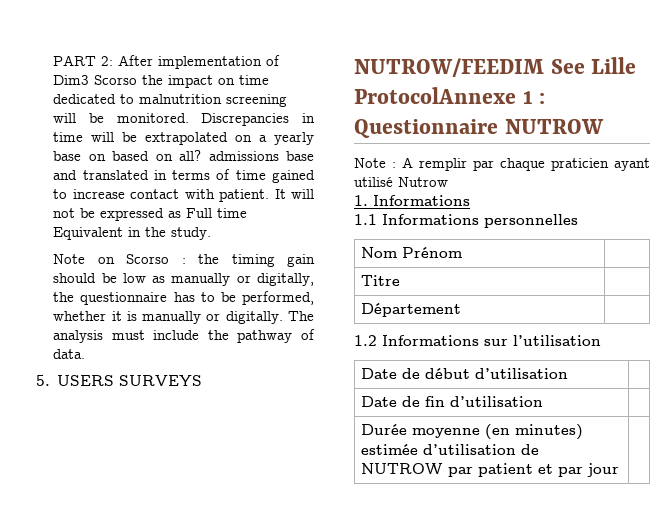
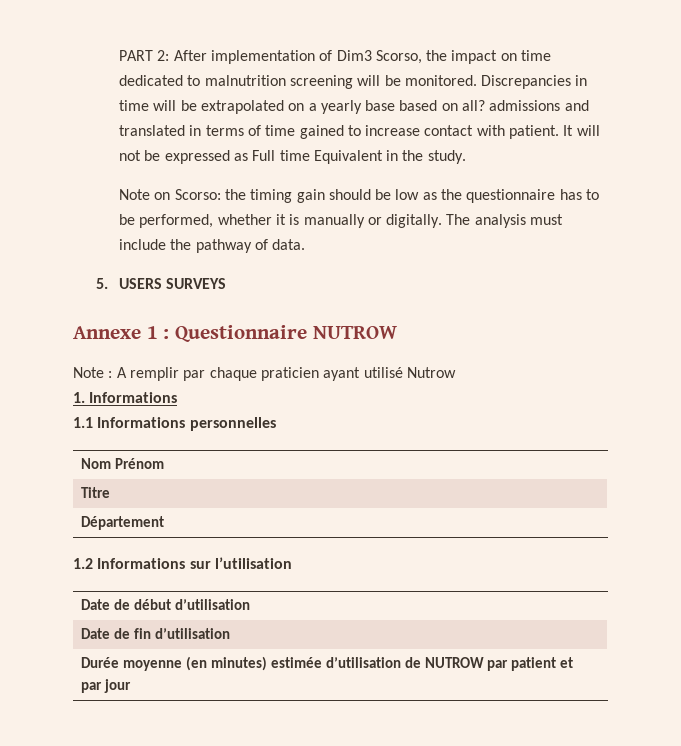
[94,75,138,85] Scorso -> [375,50,422,64] Scorso,
[88,154,106,161] on -> (396, 105) none
[285,151,314,161] base -> (561, 105) none
[126,254,186,264] Scorso : -> [174,189,221,200] Scorso:
[171,273,314,286] manually or digitally, -> (437, 196) none
[354,57,637,77] [354,87,516,104] NUTROW/FEEDIM See Lille ProtocolAnnexe -> [73,326,141,339] Annexe

